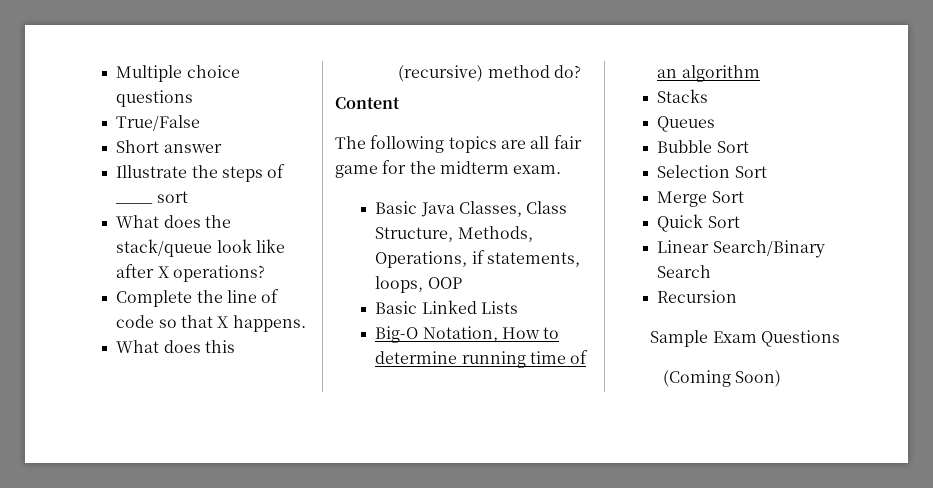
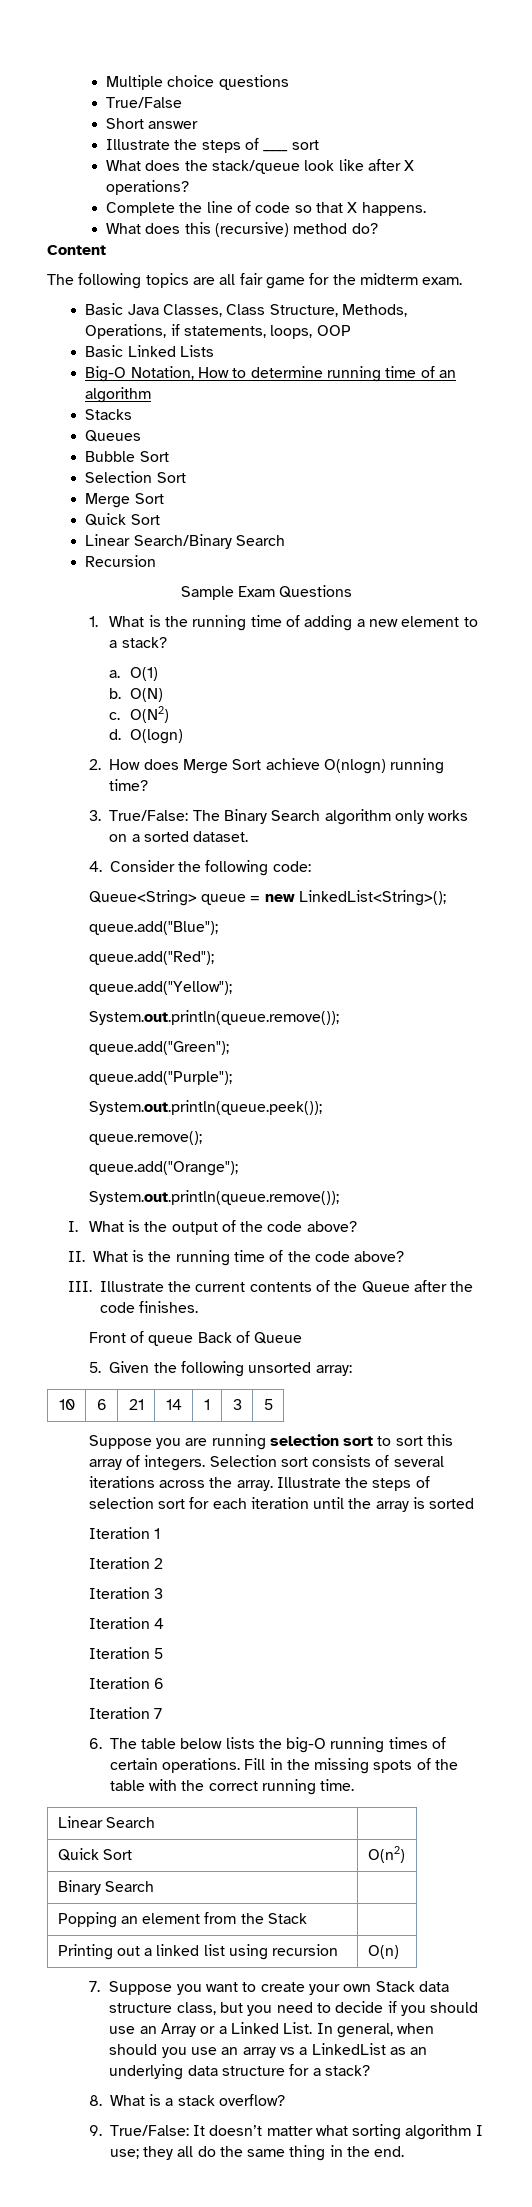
[662,370,782,387] (Coming Soon) -> [88,615,478,631] [109,637,167,648] [109,667,159,681] [109,688,164,702] [109,706,170,723] [109,729,184,744] [88,758,445,774] [109,779,149,791] [88,809,469,825] [109,831,249,842] [88,860,311,876] [88,890,446,906] [88,921,218,935] [88,951,214,965] [88,981,232,995] [88,1010,339,1025] [88,1041,229,1055] [88,1071,232,1085] [88,1100,322,1115] [88,1131,202,1145] [88,1161,238,1176] [88,1190,339,1205] [67,1220,357,1235] [67,1250,405,1266] [67,1280,474,1293] [99,1301,199,1313] [88,1331,303,1346] [88,1361,352,1377] [58,1399,75,1410] [96,1399,107,1410] [128,1399,144,1410] [165,1399,182,1410] [204,1399,210,1410] [232,1399,242,1410] [263,1399,273,1410] [88,1434,454,1450] [88,1455,444,1471] [88,1476,430,1491] [88,1497,475,1512] [88,1527,160,1539] [88,1557,163,1569] [88,1587,163,1599] [88,1617,164,1629] [88,1647,163,1659] [88,1677,164,1689] [88,1707,162,1719] [88,1737,447,1753] [109,1758,459,1774] [109,1779,355,1795] [57,1816,155,1828] [57,1848,132,1861] [367,1846,405,1863] [57,1880,154,1895] [57,1912,308,1928] [57,1944,339,1960] [367,1945,399,1959] [88,1981,449,1995] [109,2001,479,2016] [109,2022,435,2038] [109,2043,428,2058] [109,2064,370,2080] [88,2094,285,2106] [88,2124,483,2140] [109,2145,405,2161] 1. What is the running time of adding a new element to a stack? // a. O(1) // b. O(N) // c. O(N2) // d. O(logn) // 2. How does Merge Sort achieve O(nlogn) running time? // 3. True/False: The Binary Search algorithm only works on a sorted dataset. // 4. Consider the following code: // Queue<String> queue = new LinkedList<String>(); // queue.add("Blue"); // queue.add("Red"); // queue.add("Yellow"); // System.out.println(queue.remove()); // queue.add("Green"); // queue.add("Purple"); // System.out.println(queue.peek()); // queue.remove(); // queue.add("Orange"); // System.out.println(queue.remove()); // I. What is the output of the code above? // II. What is the running time of the code above? // III. Illustrate the current contents of the Queue after the code finishes. // Front of queue Back of Queue // 5. Given the following unsorted array: // 10 | 6 | 21 | 14 | 1 | 3 | 5 // Suppose you are running selection sort to sort this array of integers. Selection sort consists of several iterations across the array. Illustrate the steps of selection sort for each iteration until the array is sorted // Iteration 1 // Iteration 2 // Iteration 3 // Iteration 4 // Iteration 5 // Iteration 6 // Iteration 7 // 6. The table below lists the big-O running times of certain operations. Fill in the missing spots of the table with the correct running time. // Linear Search | // Quick Sort | O(n2) // Binary Search | // Popping an element from the Stack | // Printing out a linked list using recursion | O(n) // 7. Suppose you want to create your own Stack data structure class, but you need to decide if you should use an Array or a Linked List. In general, when should you use an array vs a LinkedList as an underlying data structure for a stack? // 8. What is a stack overflow? // 9. True/False: It doesn’t matter what sorting algorithm I use; they all do the same thing in the end.

